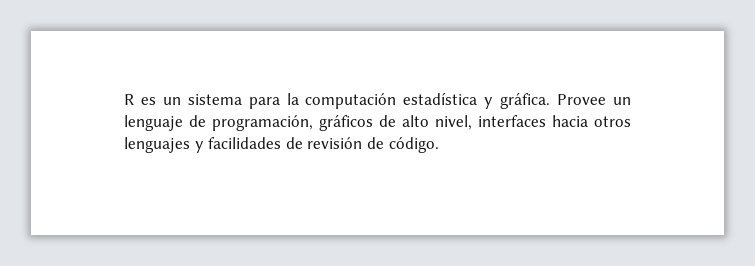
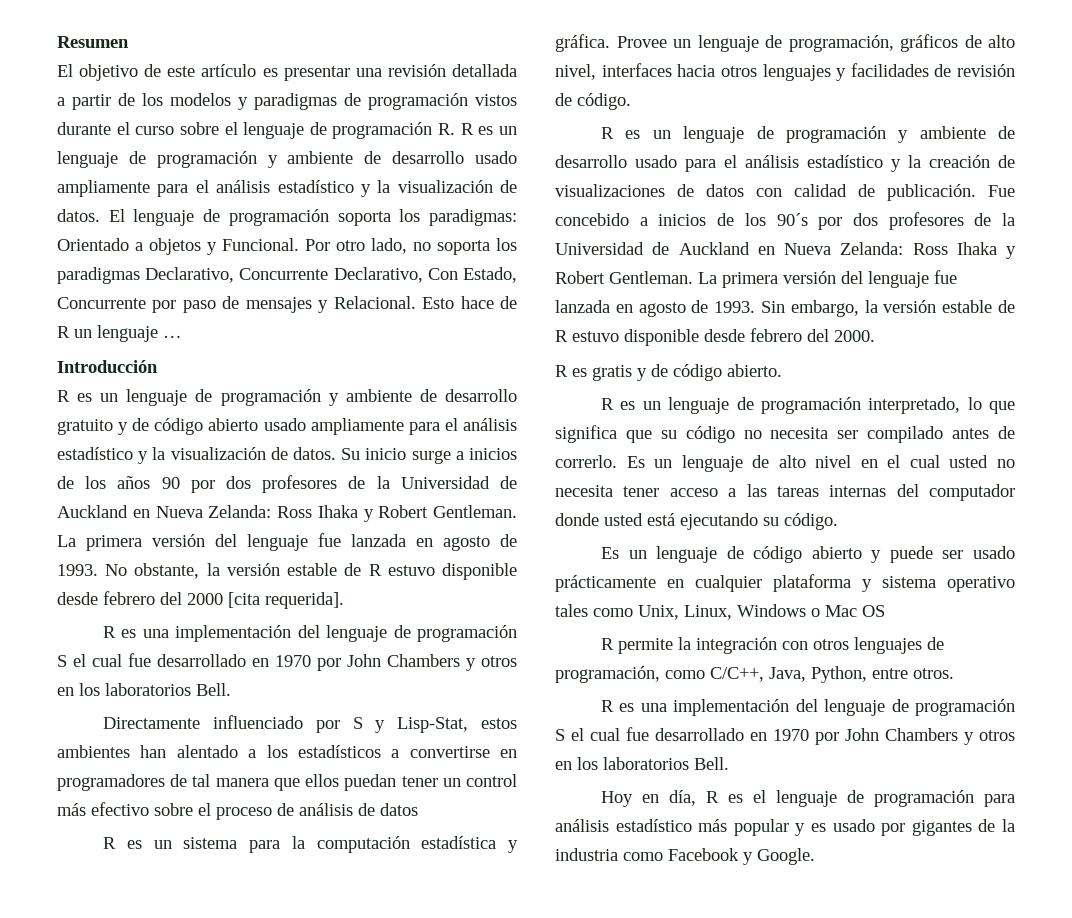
(124, 99) none -> [57,36,129,48] [57,64,517,81] [57,93,517,110] [57,122,517,139] [57,151,517,168] [57,180,517,197] [57,209,517,226] [57,238,517,255] [57,267,517,284] [57,296,517,313] [57,325,182,342] [57,360,158,373] [57,389,517,406] [57,418,517,435] [57,447,517,464] [57,475,517,493] [57,505,517,522] [57,533,517,551] [57,563,517,580] [57,591,344,609] [103,625,517,642] [57,653,517,671] [57,683,231,696] [103,715,517,733] [57,745,517,758] [57,774,517,791] [57,802,418,820] Resumen // El objetivo de este artículo es presentar una revisión detallada a partir de los modelos y paradigmas de programación vistos durante el curso sobre el lenguaje de programación R. R es un lenguaje de programación y ambiente de desarrollo usado ampliamente para el análisis estadístico y la visualización de datos. El lenguaje de programación soporta los paradigmas: Orientado a objetos y Funcional. Por otro lado, no soporta los paradigmas Declarativo, Concurrente Declarativo, Con Estado, Concurrente por paso de mensajes y Relacional. Esto hace de R un lenguaje … // Introducción // R es un lenguaje de programación y ambiente de desarrollo gratuito y de código abierto usado ampliamente para el análisis estadístico y la visualización de datos. Su inicio surge a inicios de los años 90 por dos profesores de la Universidad de Auckland en Nueva Zelanda: Ross Ihaka y Robert Gentleman. La primera versión del lenguaje fue lanzada en agosto de 1993. No obstante, la versión estable de R estuvo disponible desde febrero del 2000 [cita requerida]. // R es una implementación del lenguaje de programación S el cual fue desarrollado en 1970 por John Chambers y otros en los laboratorios Bell. // Directamente influenciado por S y Lisp-Stat, estos ambientes han alentado a los estadísticos a convertirse en programadores de tal manera que ellos puedan tener un control más efectivo sobre el proceso de análisis de datos //
(439, 145) none -> [601,126,1015,143] [555,155,1015,172] [555,184,1015,201] [555,212,1015,230] [555,242,1016,259] [555,270,957,288] [555,300,1016,317] [555,328,875,346] [555,364,782,381] [601,397,1015,414] [555,425,1016,443] [555,455,1016,472] [555,484,1015,501] [555,513,838,530] [601,546,1015,563] [555,574,1015,592] [555,604,885,620] [601,637,945,654] [555,666,954,683] [601,699,1015,716] [555,727,1015,745] [555,757,729,770] [601,790,1015,807] [555,819,1016,836] [555,848,815,865] // R es un lenguaje de programación y ambiente de desarrollo usado para el análisis estadístico y la creación de visualizaciones de datos con calidad de publicación. Fue concebido a inicios de los 90´s por dos profesores de la Universidad de Auckland en Nueva Zelanda: Ross Ihaka y Robert Gentleman. La primera versión del lenguaje fue lanzada en agosto de 1993. Sin embargo, la versión estable de R estuvo disponible desde febrero del 2000. // R es gratis y de código abierto. // R es un lenguaje de programación interpretado, lo que significa que su código no necesita ser compilado antes de correrlo. Es un lenguaje de alto nivel en el cual usted no necesita tener acceso a las tareas internas del computador donde usted está ejecutando su código. // Es un lenguaje de código abierto y puede ser usado prácticamente en cualquier plataforma y sistema operativo tales como Unix, Linux, Windows o Mac OS // R permite la integración con otros lenguajes de programación, como C/C++, Java, Python, entre otros. // R es una implementación del lenguaje de programación S el cual fue desarrollado en 1970 por John Chambers y otros en los laboratorios Bell. // Hoy en día, R es el lenguaje de programación para análisis estadístico más popular y es usado por gigantes de la industria como Facebook y Google.

